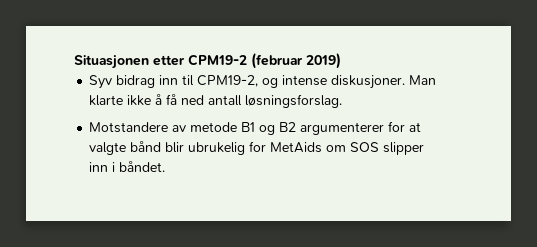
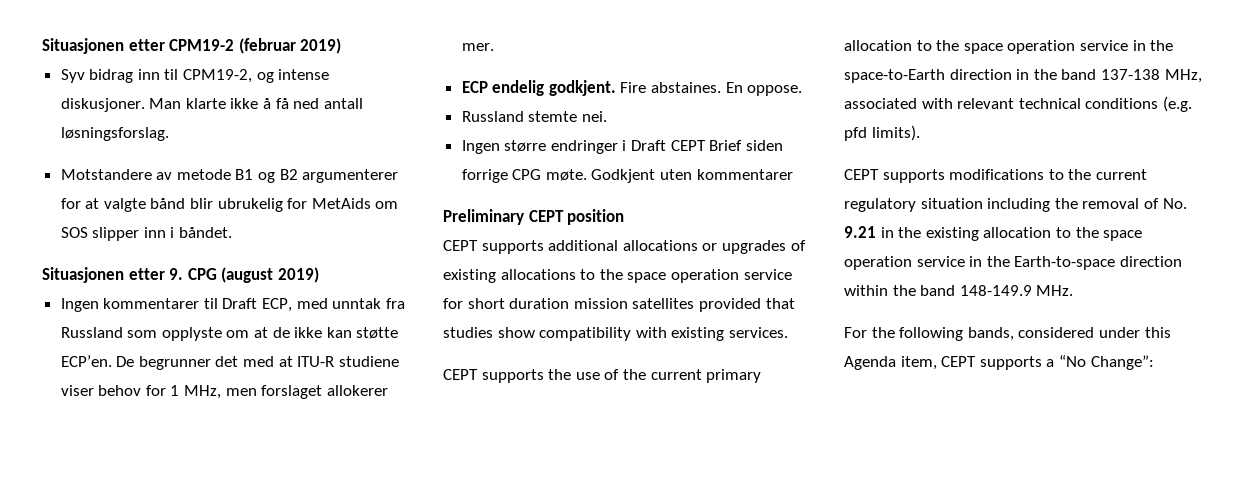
(166, 166) none -> [42,267,319,283] [60,298,405,312] [60,327,399,341] [60,355,399,370] [60,385,388,399] [461,43,494,51] [461,80,803,96] [461,111,607,122] [461,140,783,154] [461,169,793,183] [443,209,625,225] [443,240,806,254] [443,269,792,283] [443,298,795,312] [443,327,788,341] [443,369,762,383] [844,40,1174,54] [844,69,1202,83] [844,96,1192,112] [844,125,920,141] [844,169,1147,183] [844,198,1187,212] [844,226,1143,241] [844,256,1182,270] [844,285,1074,296] [844,327,1171,341] [844,355,1154,370] // Situasjonen etter 9. CPG (august 2019) // Ingen kommentarer til Draft ECP, med unntak fra Russland som opplyste om at de ikke kan støtte ECP’en. De begrunner det med at ITU-R studiene viser behov for 1 MHz, men forslaget allokerer mer. // ECP endelig godkjent. Fire abstaines. En oppose. // Russland stemte nei. // Ingen større endringer i Draft CEPT Brief siden forrige CPG møte. Godkjent uten kommentarer // Preliminary CEPT position // CEPT supports additional allocations or upgrades of existing allocations to the space operation service for short duration mission satellites provided that studies show compatibility with existing services. // CEPT supports the use of the current primary allocation to the space operation service in the space-to-Earth direction in the band 137-138 MHz, associated with relevant technical conditions (e.g. pfd limits). // CEPT supports modifications to the current regulatory situation including the removal of No. 9.21 in the existing allocation to the space operation service in the Earth-to-space direction within the band 148-149.9 MHz. // For the following bands, considered under this Agenda item, CEPT supports a “No Change”:

